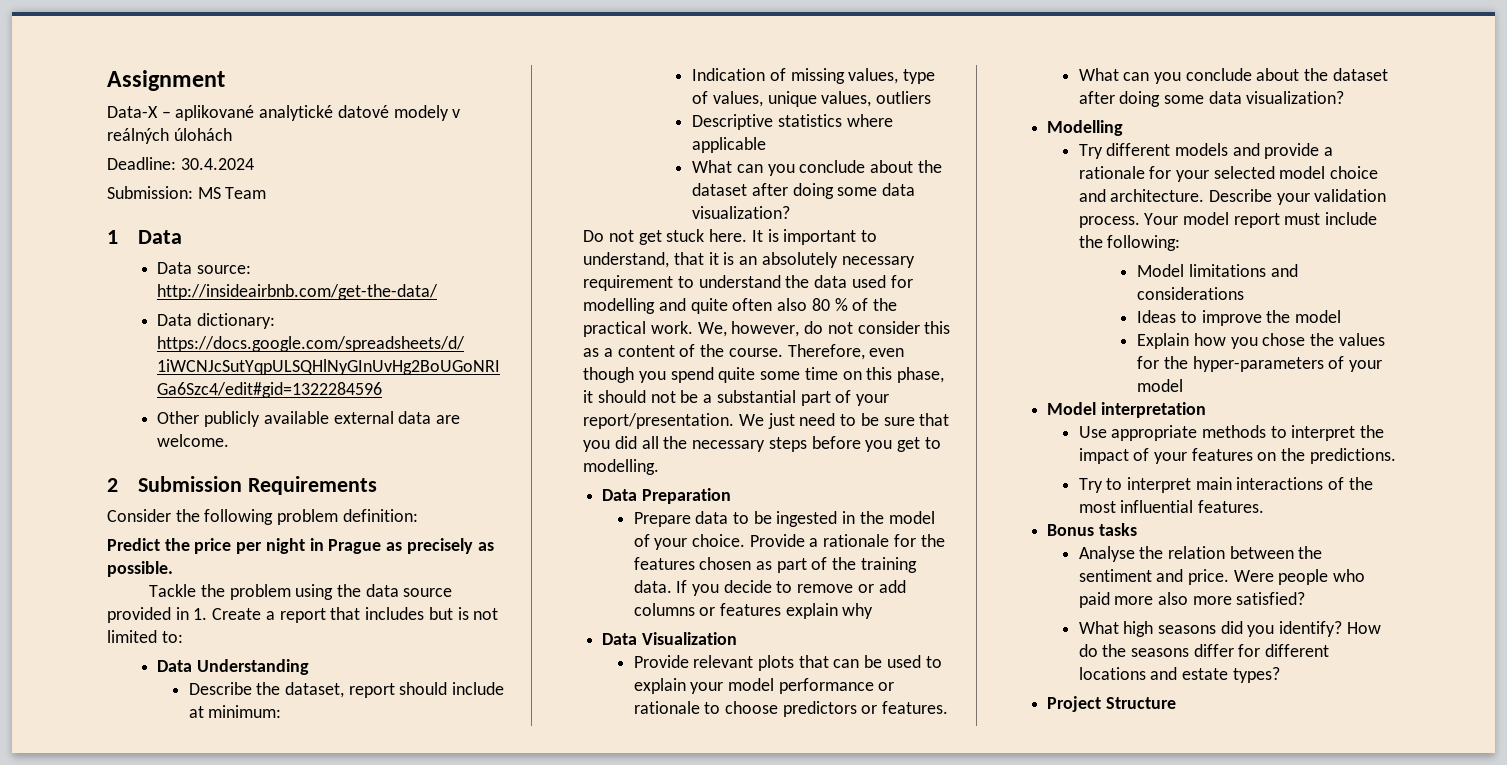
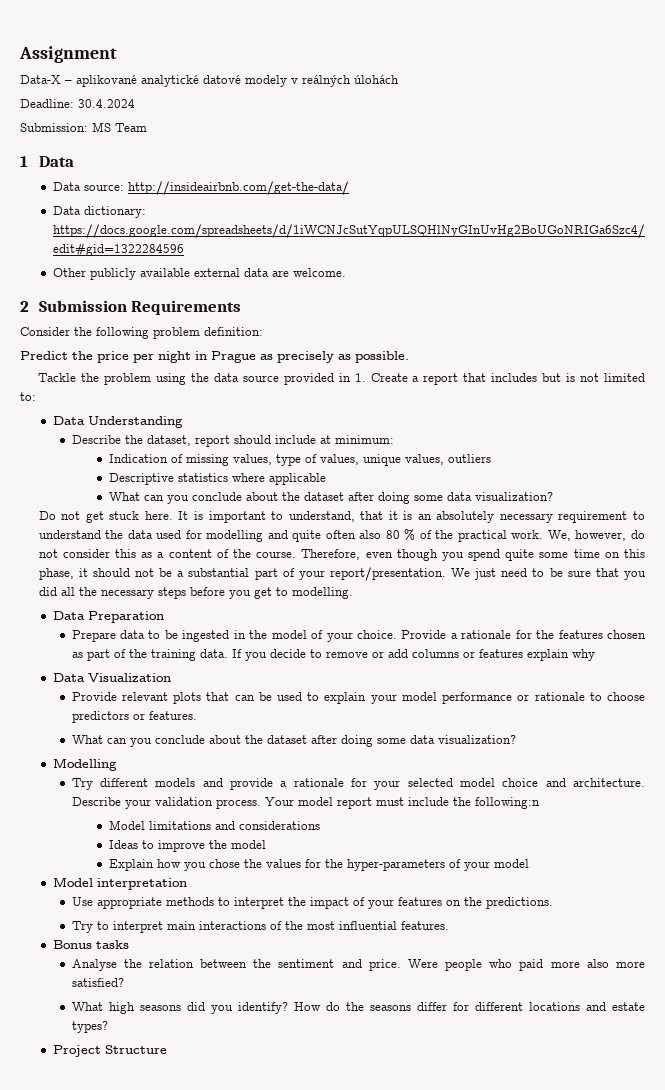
[1107,235,1181,251] following: -> [474,797,540,809] following:n

